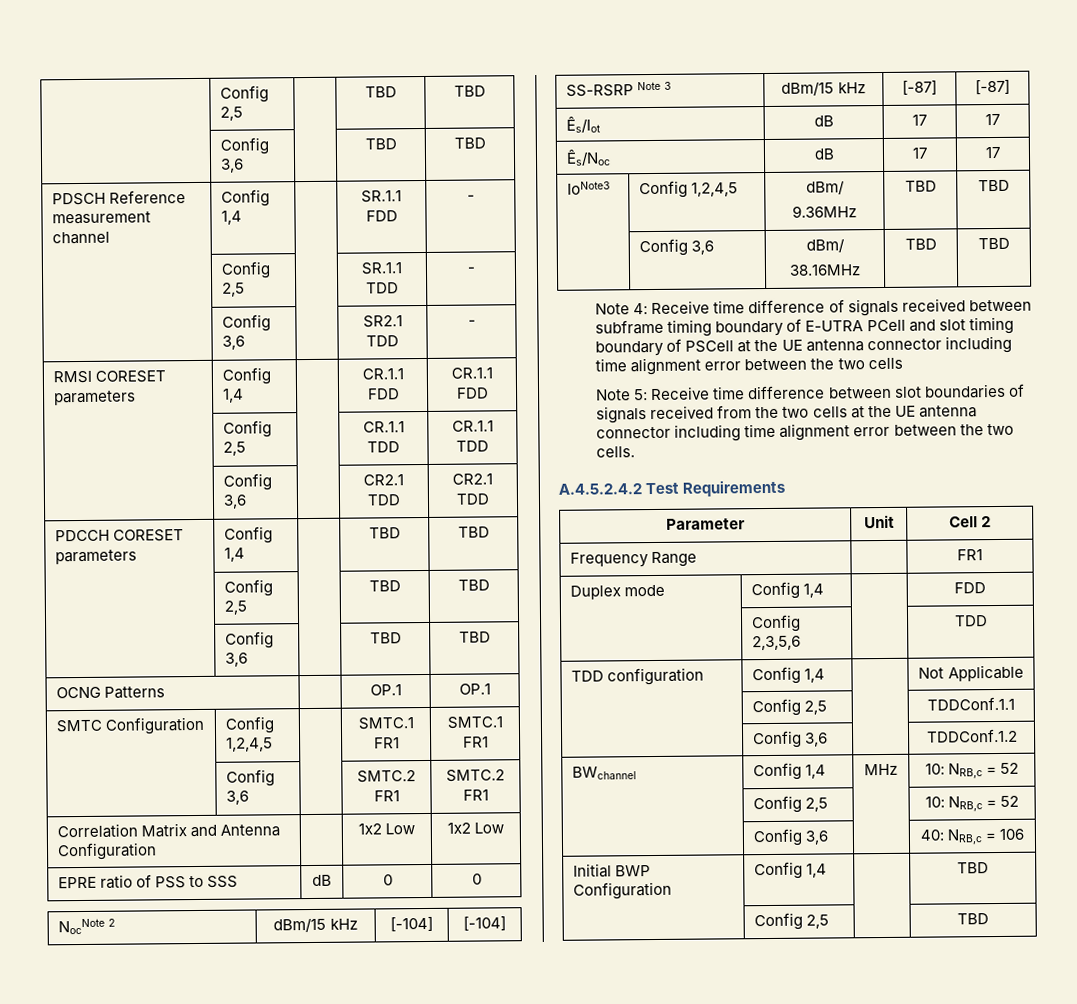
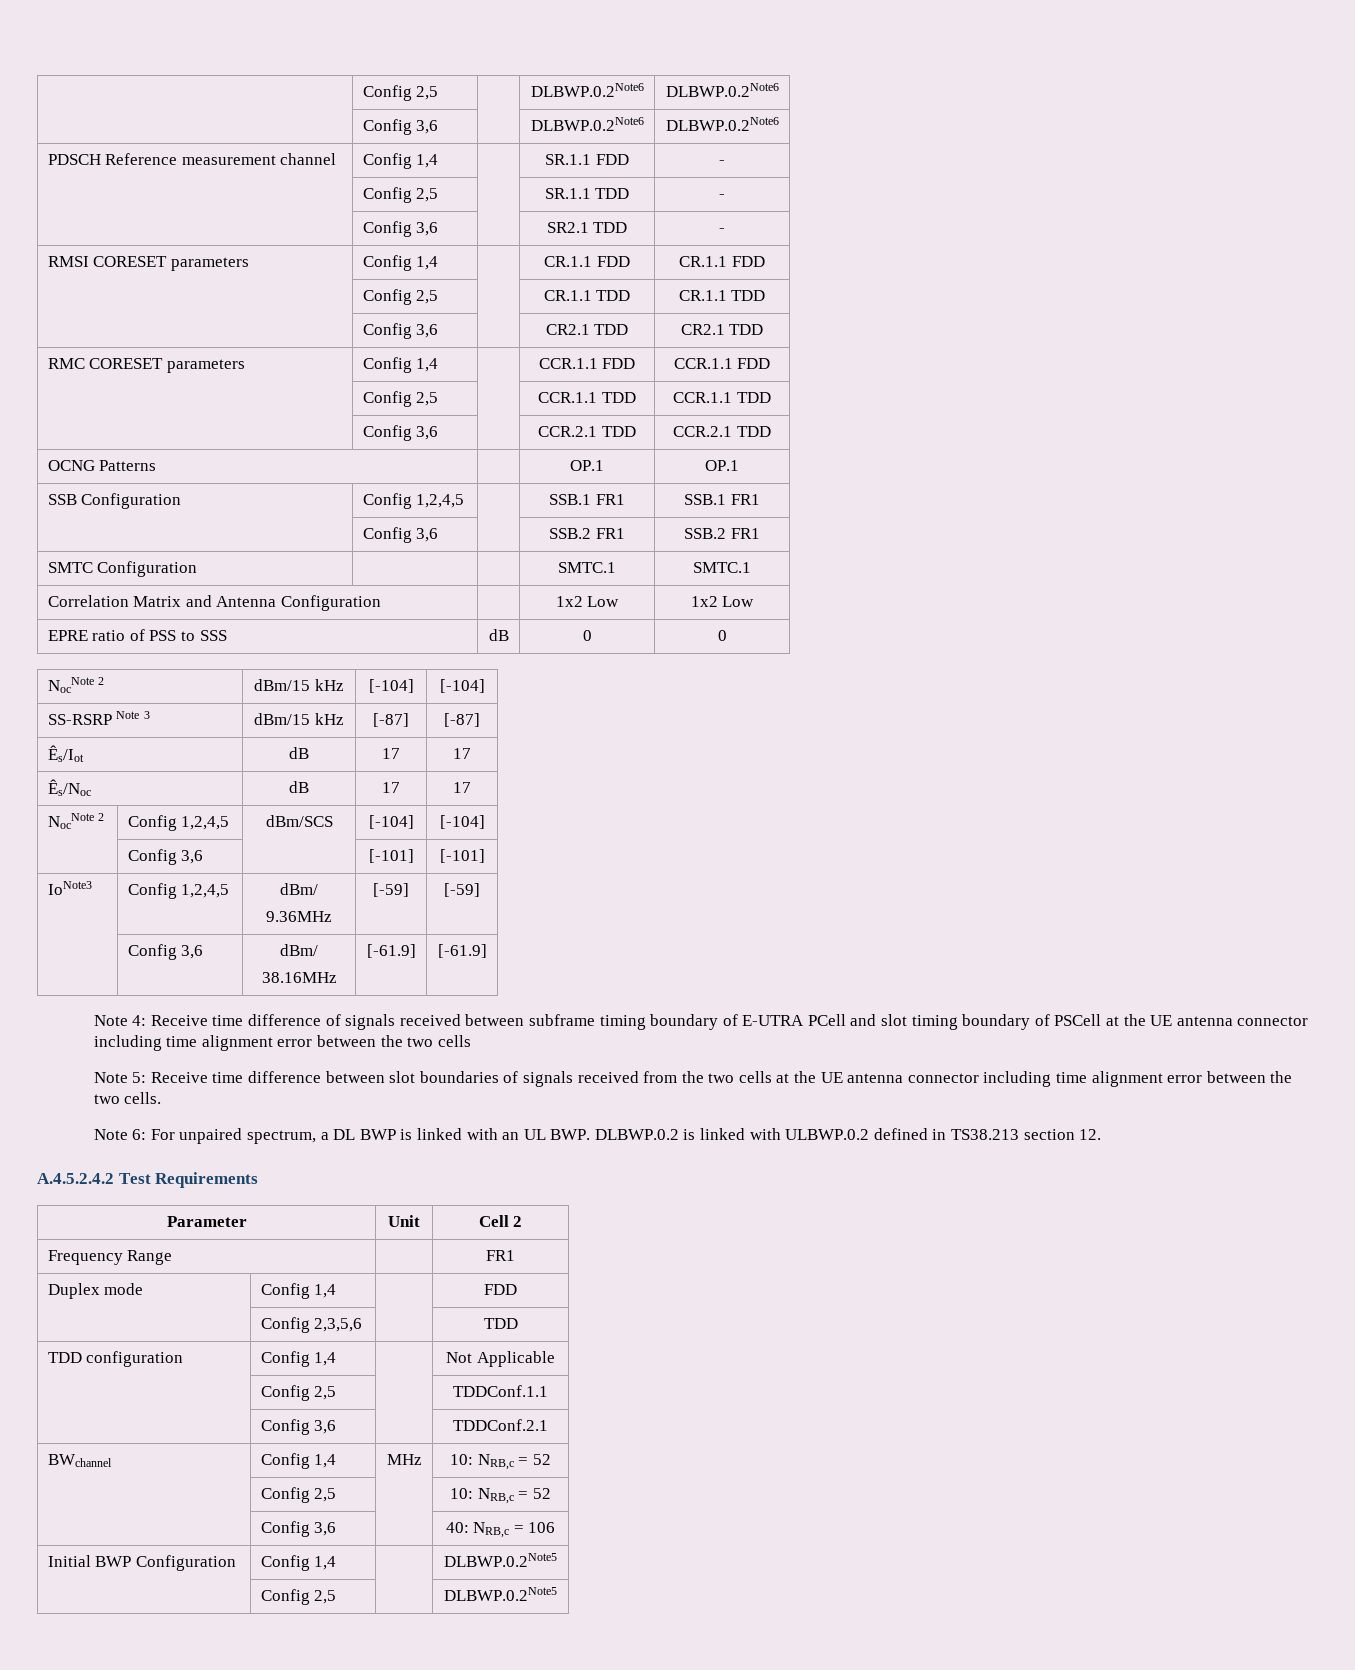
[220,85,270,103] [220,106,244,121] [364,86,397,98] [453,85,486,97] [220,137,270,155] [220,158,245,173] [364,138,397,150] [453,137,486,149] | Config 2,5 | | TBD | TBD // | Config 3,6 | | TBD | TBD -> [362,85,439,101] [530,83,644,97] [665,83,779,97] [362,119,439,135] [530,117,644,131] [665,117,779,131] | Config 2,5 | | DLBWP.0.2Note6 | DLBWP.0.2Note6 // | Config 3,6 | | DLBWP.0.2Note6 | DLBWP.0.2Note6
[55,529,185,542] [55,549,138,565] [224,526,274,544] [224,547,246,562] [368,527,401,539] [457,526,490,538] [224,579,274,597] [224,600,248,615] [368,580,401,592] [457,579,490,591] [225,631,275,649] [225,652,249,667] [369,632,402,644] [458,631,491,643] PDCCH CORESET parameters | Config 1,4 | | TBD | TBD // | Config 2,5 | | TBD | TBD // | Config 3,6 | | TBD | TBD -> [47,358,245,373] [362,357,439,373] [538,358,636,369] [673,358,771,369] [362,391,439,407] [538,392,636,403] [673,392,771,403] [362,425,439,441] [538,426,636,437] [673,426,771,437] RMC CORESET parameters | Config 1,4 | | CCR.1.1 FDD | CCR.1.1 FDD // | Config 2,5 | | CCR.1.1 TDD | CCR.1.1 TDD // | Config 3,6 | | CCR.2.1 TDD | CCR.2.1 TDD
[56,719,103,733] SMTC -> [47,494,77,505] SSB
[357,717,414,730] [373,737,400,749] [446,716,503,729] SMTC.1 FR1 | SMTC.1 -> [549,494,625,505] [684,494,727,505] SSB.1 FR1 | SSB.1
[357,770,417,783] [373,790,400,802] [446,769,506,782] [462,789,489,801] SMTC.2 FR1 | SMTC.2 FR1 -> [549,528,625,539] [684,528,760,539] [47,561,198,577] [558,562,616,573] [693,562,751,573] SSB.2 FR1 | SSB.2 FR1 // SMTC Configuration | | | SMTC.1 | SMTC.1
(1001, 152) none -> [47,813,105,829] [127,815,230,831] [265,815,333,827] [368,815,414,829] [439,815,485,829] [127,849,204,865] [368,849,414,863] [439,849,485,863] // NocNote 2 | Config 1,2,4,5 | dBm/SCS | [-104] | [-104] // | Config 3,6 | | [-101] | [-101]
[904,180,937,192] [977,179,1010,192] TBD | TBD -> [373,883,409,897] [444,883,480,897] [-59] | [-59]
[904,238,937,250] [977,237,1010,250] TBD | TBD -> [366,944,416,958] [437,944,487,958] [-61.9] | [-61.9]
(636, 452) none -> [93,1128,1102,1144] // Note 6: For unpaired spectrum, a DL BWP is linked with an UL BWP. DLBWP.0.2 is linked with ULBWP.0.2 defined in TS38.213 section 12.
[926,728,1018,743] TDDConf.1.2 -> [453,1419,548,1431] TDDConf.2.1
[957,862,989,874] [754,912,830,931] [957,913,989,925] TBD // | Config 2,5 | | TBD -> [444,1553,557,1567] [260,1589,337,1605] [444,1587,557,1601] DLBWP.0.2Note5 // | Config 2,5 | | DLBWP.0.2Note5

